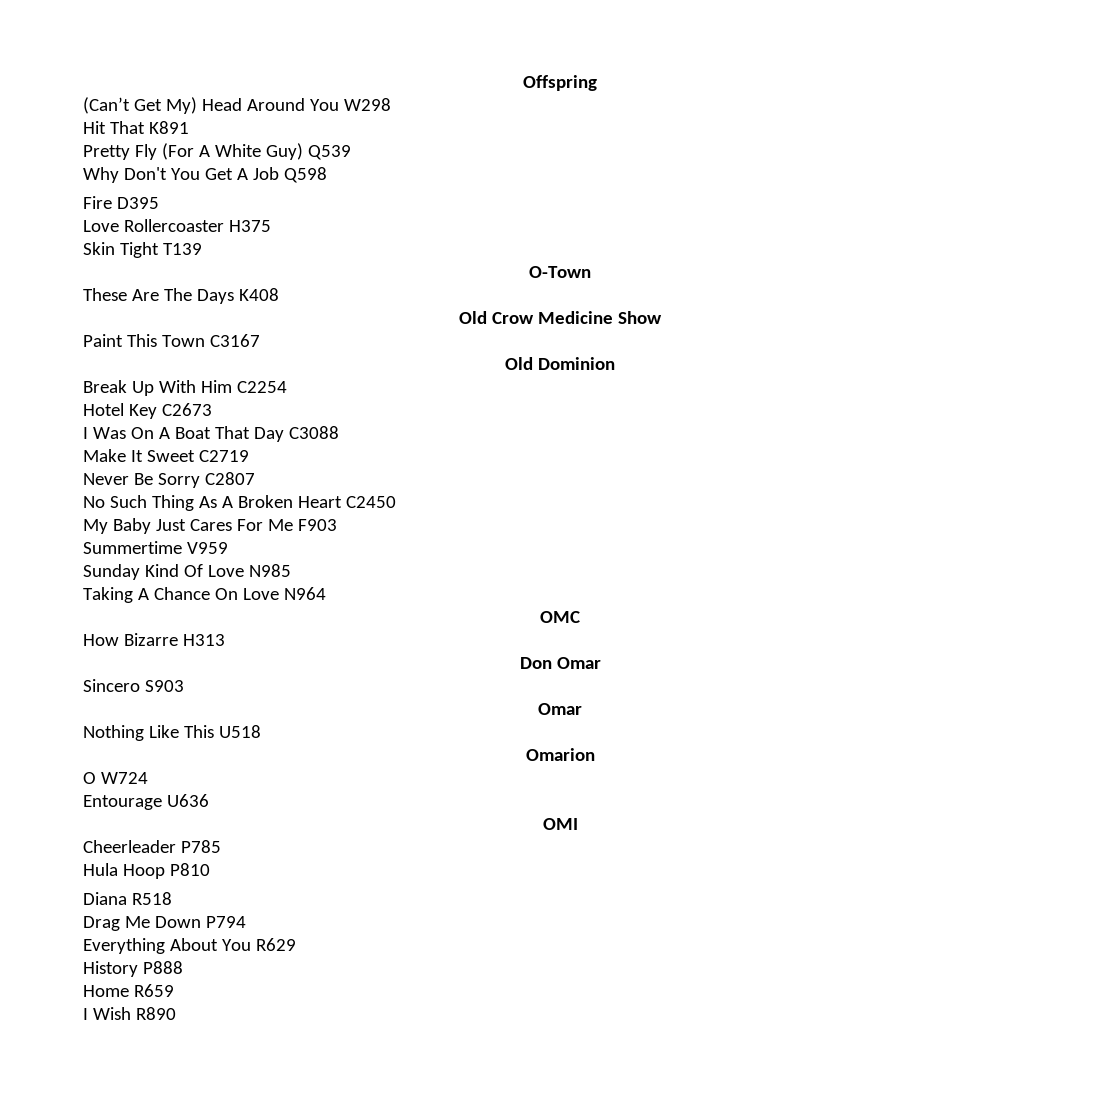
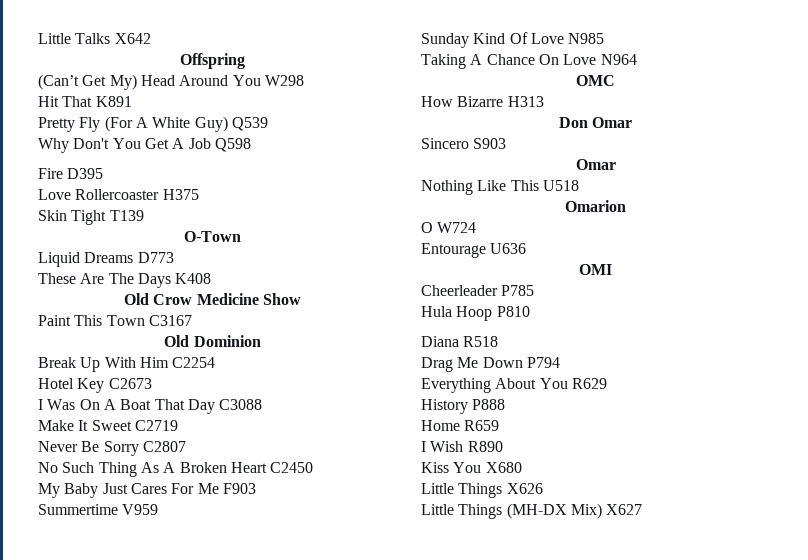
(523, 83) none -> [38,33,151,44] Little Talks X642 //
(591, 272) none -> [38,252,174,267] // Liquid Dreams D773
(176, 1013) none -> [421,462,522,473] [421,483,543,498] [421,503,643,519] // Kiss You X680 // Little Things X626 // Little Things (MH-DX Mix) X627

